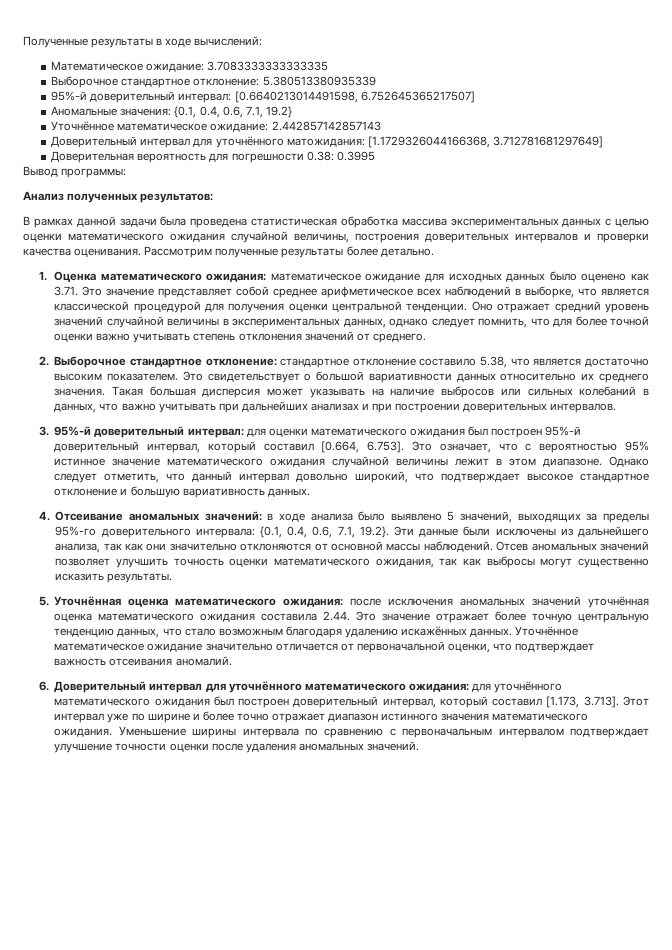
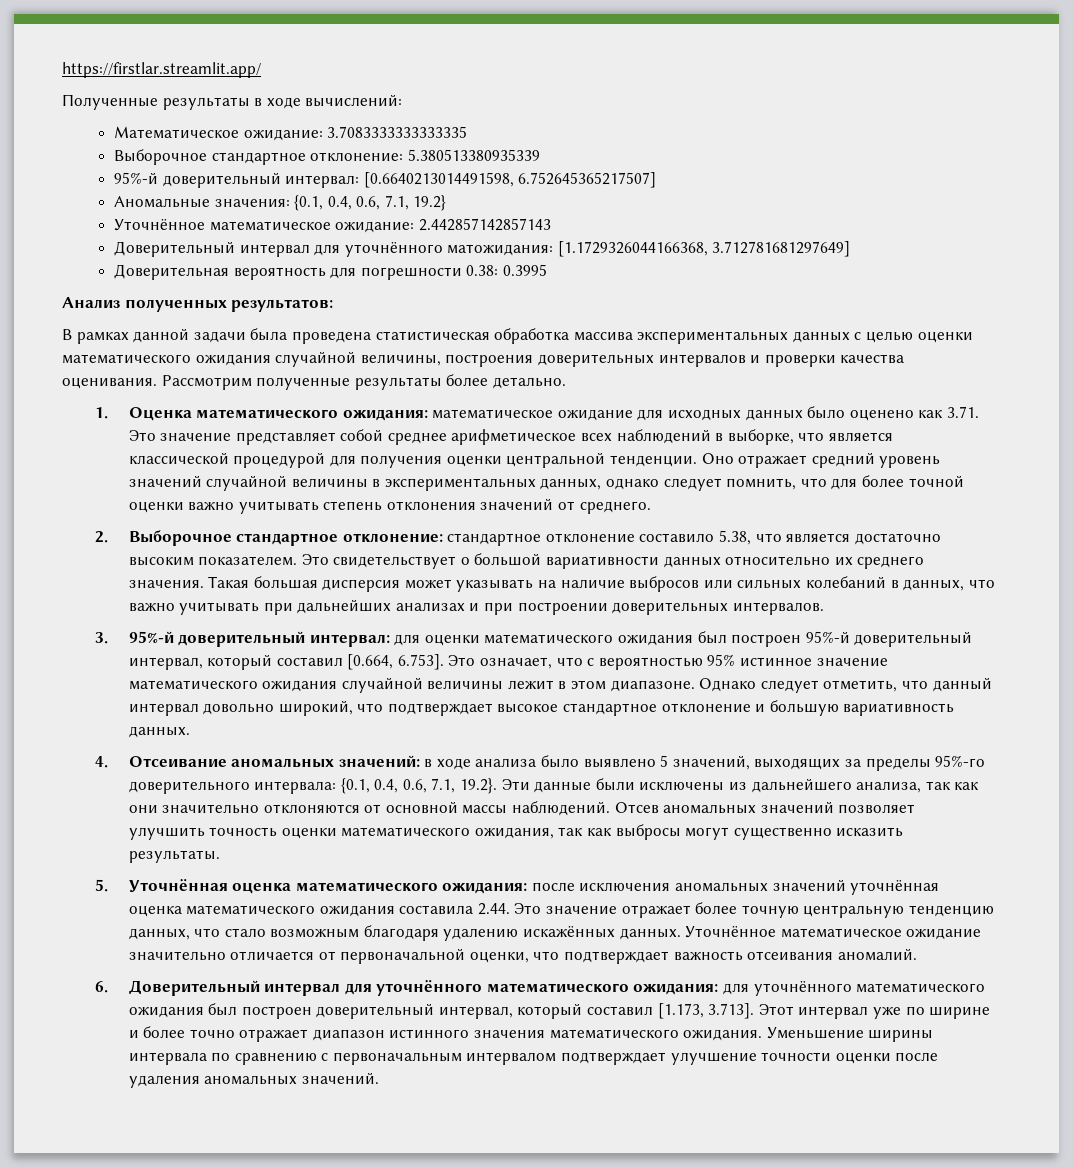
(23, 42) none -> [62,62,261,78] https://firstlar.streamlit.app/ //
[23,166,127,178] // Вывод программы: -> (547, 270) none

